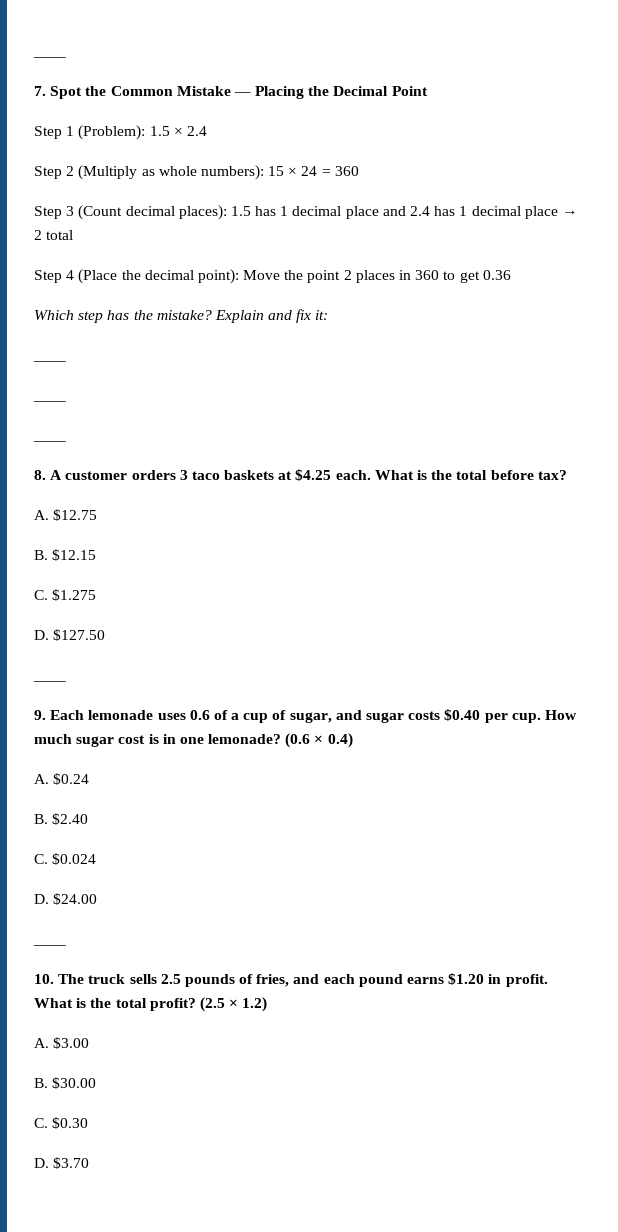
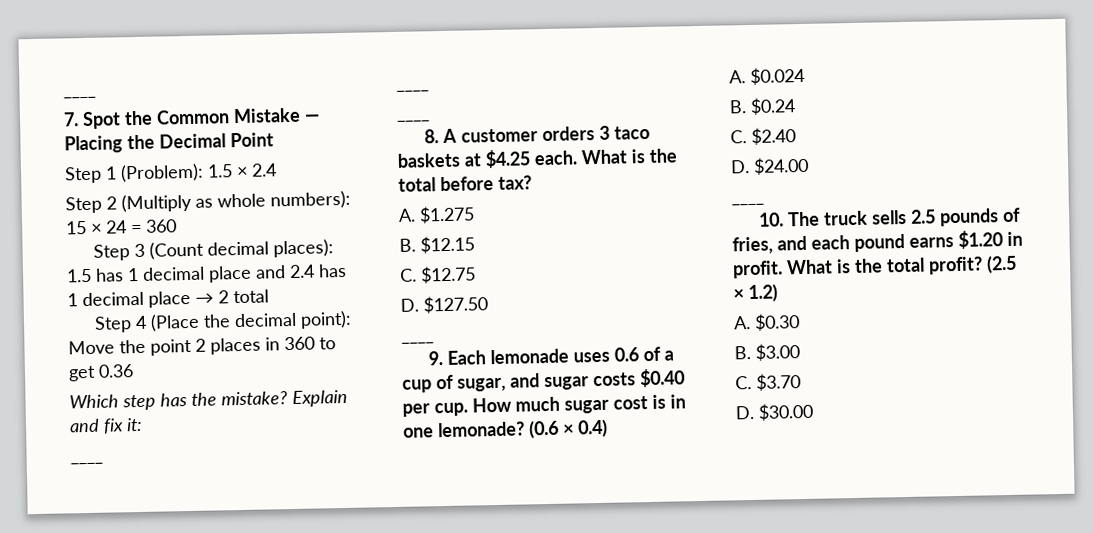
[53,509,98,521] $12.75 -> [419,205,475,224] $1.275
[52,589,97,601] $1.275 -> [420,265,476,284] $12.75
(49, 779) none -> [750,66,805,85] [729,100,747,114] $0.024 // B.
[34,814,48,824] B. -> [730,130,747,144] C.
[34,853,97,865] // C. $0.024 -> (796, 136) none
(49, 1043) none -> [754,313,800,331] [734,346,751,360] $0.30 // B.
[34,1077,97,1089] [34,1117,89,1129] [34,1157,90,1169] // B. $30.00 // C. $0.30 // D. $3.70 -> [735,373,801,391] [735,402,814,421] // C. $3.70 // D. $30.00

